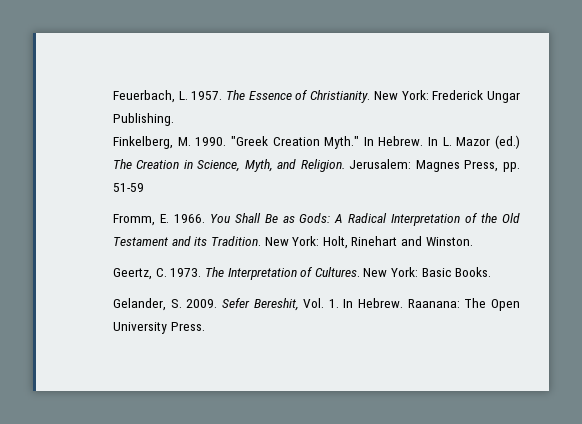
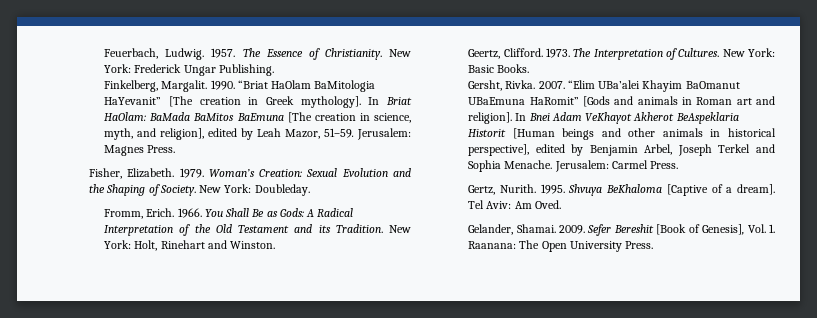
[178,91,188,100] L. -> [165,48,205,60] Ludwig.
[177,135,520,149] [112,159,521,172] [112,183,144,192] M. 1990. "Greek Creation Myth." In Hebrew. In L. Mazor (ed.) The Creation in Science, Myth, and Religion. Jerusalem: Magnes Press, pp. 51-59 -> [161,80,376,92] [104,96,412,108] [104,112,411,123] [104,128,411,140] [104,145,176,156] [89,168,411,179] [89,184,310,196] Margalit. 1990. “Briat HaOlam BaMitologia HaYevanit” [The creation in Greek mythology]. In Briat HaOlam: BaMada BaMitos BaEmuna [The creation in science, myth, and religion], edited by Leah Mazor, 51–59. Jerusalem: Magnes Press. // Fisher, Elizabeth. 1979. Woman’s Creation: Sexual Evolution and the Shaping of Society. New York: Doubleday.
[159,214,169,223] E. -> [146,208,175,217] Erich.
[155,268,167,277] C. -> [503,48,543,57] Clifford.
(492, 272) none -> [468,80,740,92] [468,96,775,107] [468,112,739,124] [468,128,776,140] [468,144,775,156] [468,160,679,172] [468,184,775,196] [468,200,561,209] // Gersht, Rivka. 2007. “Elim UBa’alei Khayim BaOmanut UBaEmuna HaRomit” [Gods and animals in Roman art and religion]. In Bnei Adam VeKhayot Akherot BeAspeklaria Historit [Human beings and other animals in historical perspective], edited by Benjamin Arbel, Joseph Terkel and Sophia Menache. Jerusalem: Carmel Press. // Gertz, Nurith. 1995. Shvuya BeKhaloma [Captive of a dream]. Tel Aviv: Am Oved.
[170,299,182,308] S. -> [516,224,556,233] Shamai.
[253,298,404,311] Bereshit, Vol. 1. In Hebrew. -> [613,224,775,235] Bereshit [Book of Genesis], Vol. 1.

